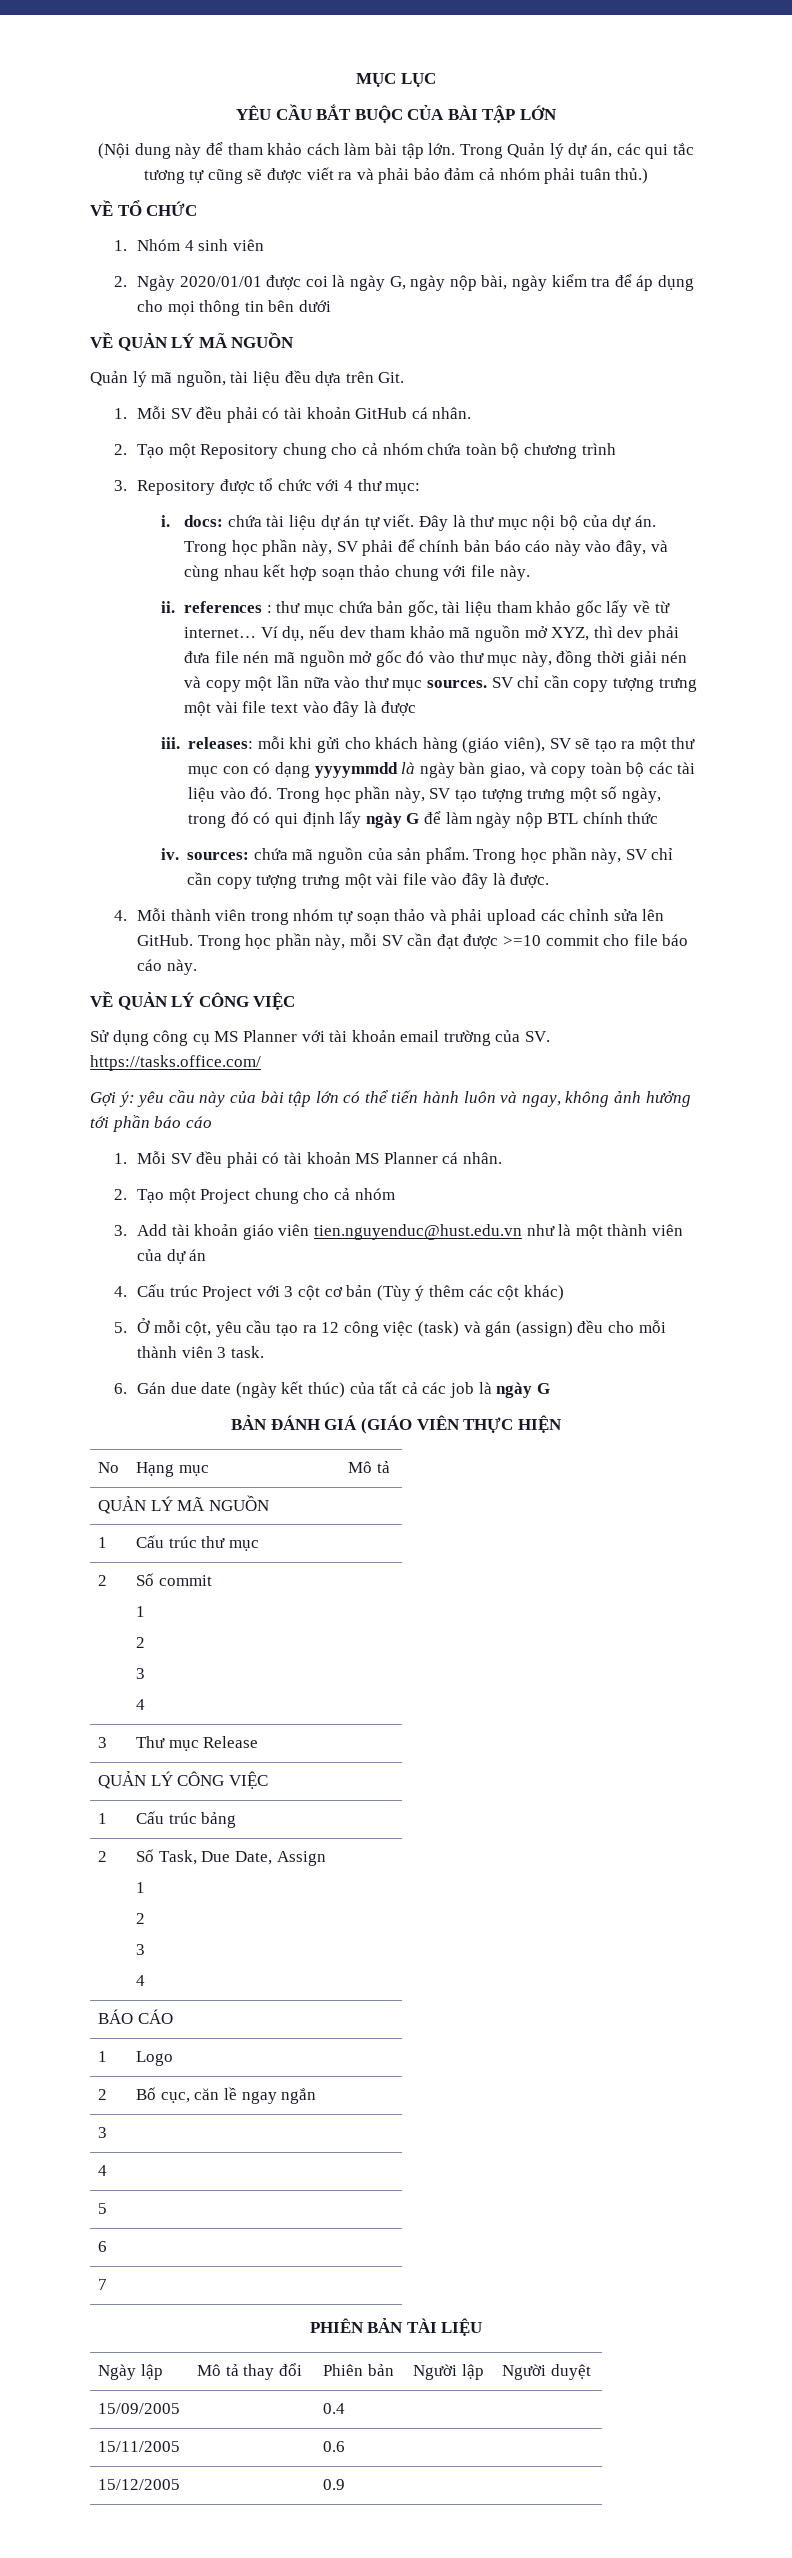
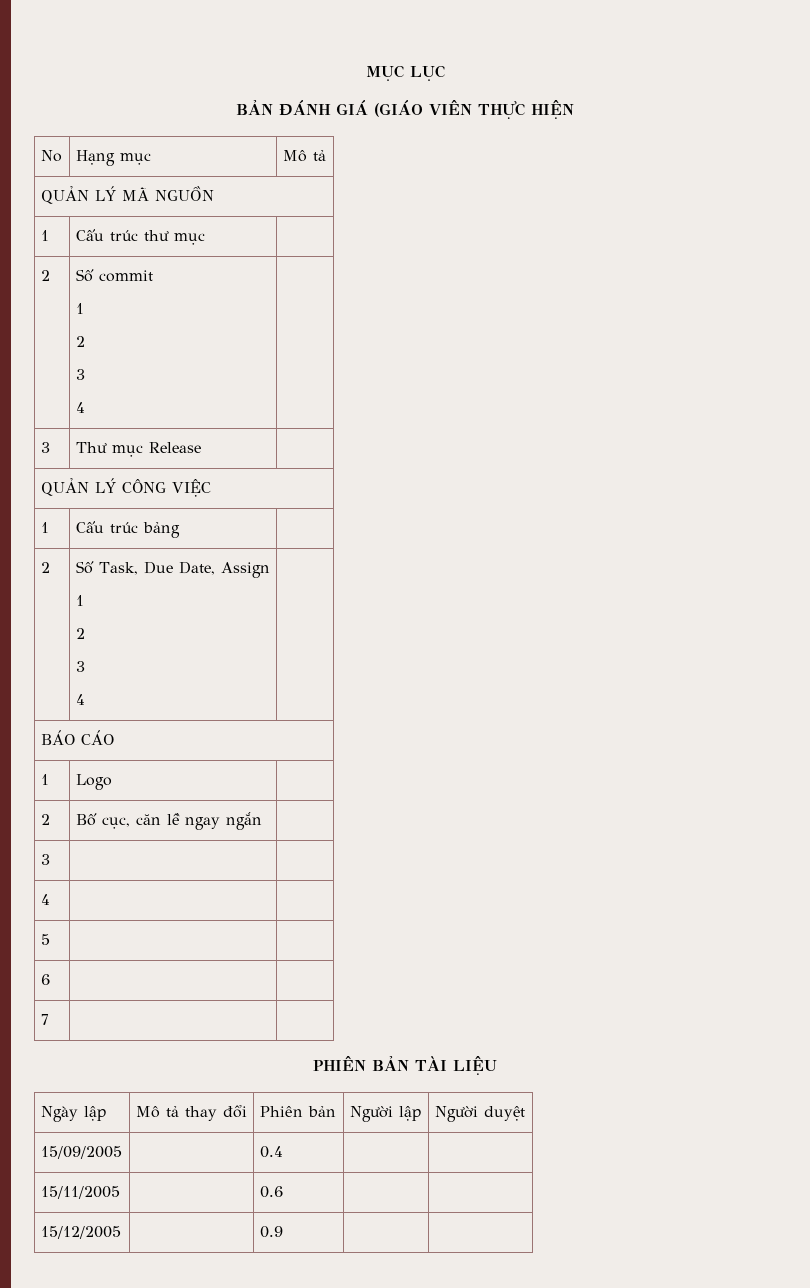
[235,104,558,123] [98,142,694,159] [143,167,649,184] [90,200,198,216] [113,239,264,251] [113,274,694,291] [137,300,332,316] [90,332,295,351] [90,370,405,387] [113,406,472,423] [113,443,616,459] [113,478,421,495] [160,514,656,531] [184,539,668,556] [184,564,530,581] [160,600,670,617] [184,625,679,642] [184,650,688,667] [184,675,697,692] [184,701,417,717] [160,736,696,753] [188,762,696,778] [188,786,661,803] [188,811,659,828] [160,847,674,864] [187,872,550,889] [113,908,665,925] [137,933,689,950] [137,959,197,975] [90,991,296,1010] [90,1030,551,1046] [90,1055,261,1071] [90,1090,691,1107] [90,1115,212,1132] [113,1151,503,1168] [113,1188,395,1204] [113,1224,684,1240] [137,1249,207,1264] [113,1284,564,1301] [113,1318,666,1337] [137,1346,264,1358] [113,1381,550,1398] // YÊU CẦU BẮT BUỘC CỦA BÀI TẬP LỚN // (Nội dung này để tham khảo cách làm bài tập lớn. Trong Quản lý dự án, các qui tắc tương tự cũng sẽ được viết ra và phải bảo đảm cả nhóm phải tuân thủ.) // VỀ TỔ CHỨC // 1. Nhóm 4 sinh viên // 2. Ngày 2020/01/01 được coi là ngày G, ngày nộp bài, ngày kiểm tra để áp dụng cho mọi thông tin bên dưới // VỀ QUẢN LÝ MÃ NGUỒN // Quản lý mã nguồn, tài liệu đều dựa trên Git. // 1. Mỗi SV đều phải có tài khoản GitHub cá nhân. // 2. Tạo một Repository chung cho cả nhóm chứa toàn bộ chương trình // 3. Repository được tổ chức với 4 thư mục: // i. docs: chứa tài liệu dự án tự viết. Đây là thư mục nội bộ của dự án. Trong học phần này, SV phải để chính bản báo cáo này vào đây, và cùng nhau kết hợp soạn thảo chung với file này. // ii. references : thư mục chứa bản gốc, tài liệu tham khảo gốc lấy về từ internet… Ví dụ, nếu dev tham khảo mã nguồn mở XYZ, thì dev phải đưa file nén mã nguồn mở gốc đó vào thư mục này, đồng thời giải nén và copy một lần nữa vào thư mục sources. SV chỉ cần copy tượng trưng một vài file text vào đây là được // iii. releases: mỗi khi gửi cho khách hàng (giáo viên), SV sẽ tạo ra một thư mục con có dạng yyyymmdd là ngày bàn giao, và copy toàn bộ các tài liệu vào đó. Trong học phần này, SV tạo tượng trưng một số ngày, trong đó có qui định lấy ngày G để làm ngày nộp BTL chính thức // iv. sources: chứa mã nguồn của sản phẩm. Trong học phần này, SV chỉ cần copy tượng trưng một vài file vào đây là được. // 4. Mỗi thành viên trong nhóm tự soạn thảo và phải upload các chỉnh sửa lên GitHub. Trong học phần này, mỗi SV cần đạt được >=10 commit cho file báo cáo này. // VỀ QUẢN LÝ CÔNG VIỆC // Sử dụng công cụ MS Planner với tài khoản email trường của SV. https://tasks.office.com/ // Gợi ý: yêu cầu này của bài tập lớn có thể tiến hành luôn và ngay, không ảnh hưởng tới phần báo cáo // 1. Mỗi SV đều phải có tài khoản MS Planner cá nhân. // 2. Tạo một Project chung cho cả nhóm // 3. Add tài khoản giáo viên tien.nguyenduc@hust.edu.vn như là một thành viên của dự án // 4. Cấu trúc Project với 3 cột cơ bản (Tùy ý thêm các cột khác) // 5. Ở mỗi cột, yêu cầu tạo ra 12 công việc (task) và gán (assign) đều cho mỗi thành viên 3 task. // 6. Gán due date (ngày kết thúc) của tất cả các job là ngày G -> (445, 73) none

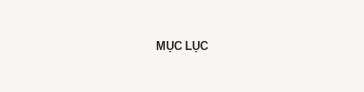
[236,100,574,119] [40,150,62,162] [75,150,151,166] [282,150,326,162] [40,186,214,204] [40,230,49,241] [75,229,205,245] [40,270,50,281] [75,269,153,282] [75,303,84,314] [75,336,85,347] [75,369,85,380] [75,402,85,413] [40,442,50,453] [75,442,201,457] [40,478,211,497] [40,522,49,533] [75,521,180,538] [40,562,50,573] [75,561,270,578] [75,595,84,606] [75,628,85,639] [75,661,85,672] [75,694,85,705] [40,730,114,745] [40,774,49,785] [75,774,112,790] [40,814,50,825] [75,812,262,830] [40,854,50,865] [40,894,50,905] [40,934,50,945] [40,974,50,985] [40,1014,49,1025] [313,1056,497,1075] [40,1106,106,1122] [135,1105,247,1121] [259,1106,336,1117] [349,1106,421,1122] [434,1106,525,1122] [40,1146,122,1159] [259,1146,283,1158] [40,1186,120,1199] [259,1186,283,1198] [40,1226,121,1239] [259,1226,283,1238] // BẢN ĐÁNH GIÁ (GIÁO VIÊN THỰC HIỆN // No | Hạng mục | Mô tả // QUẢN LÝ MÃ NGUỒN // 1 | Cấu trúc thư mục | // 2 | Số commit // 1 // 2 // 3 // 4 | // 3 | Thư mục Release | // QUẢN LÝ CÔNG VIỆC // 1 | Cấu trúc bảng | // 2 | Số Task, Due Date, Assign // 1 // 2 // 3 // 4 | // BÁO CÁO // 1 | Logo | // 2 | Bố cục, căn lề ngay ngắn | // 3 | | // 4 | | // 5 | | // 6 | | // 7 | | // PHIÊN BẢN TÀI LIỆU // Ngày lập | Mô tả thay đổi | Phiên bản | Người lập | Người duyệt // 15/09/2005 | | 0.4 | | // 15/11/2005 | | 0.6 | | // 15/12/2005 | | 0.9 | | -> (209, 47) none

